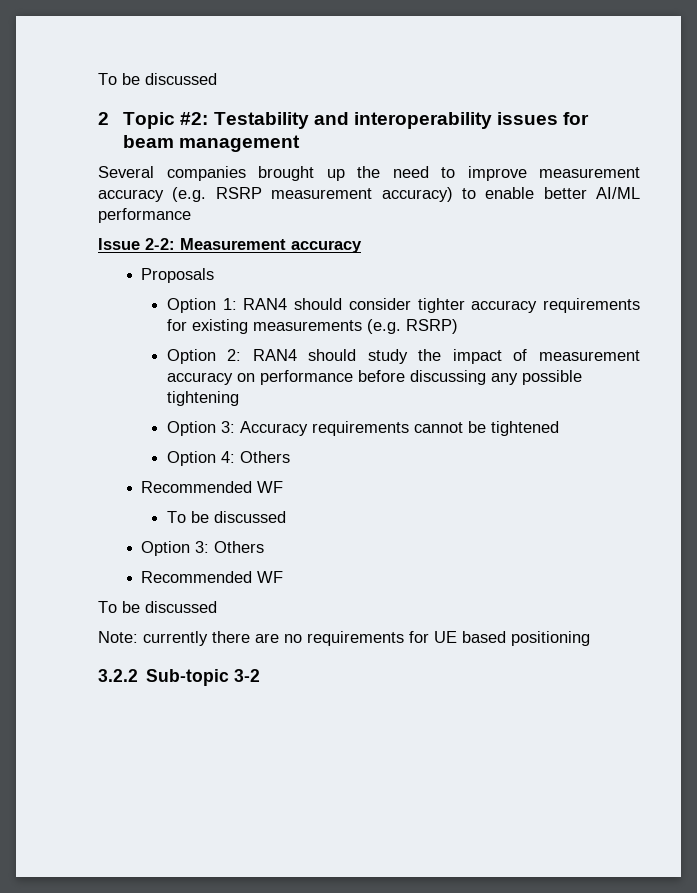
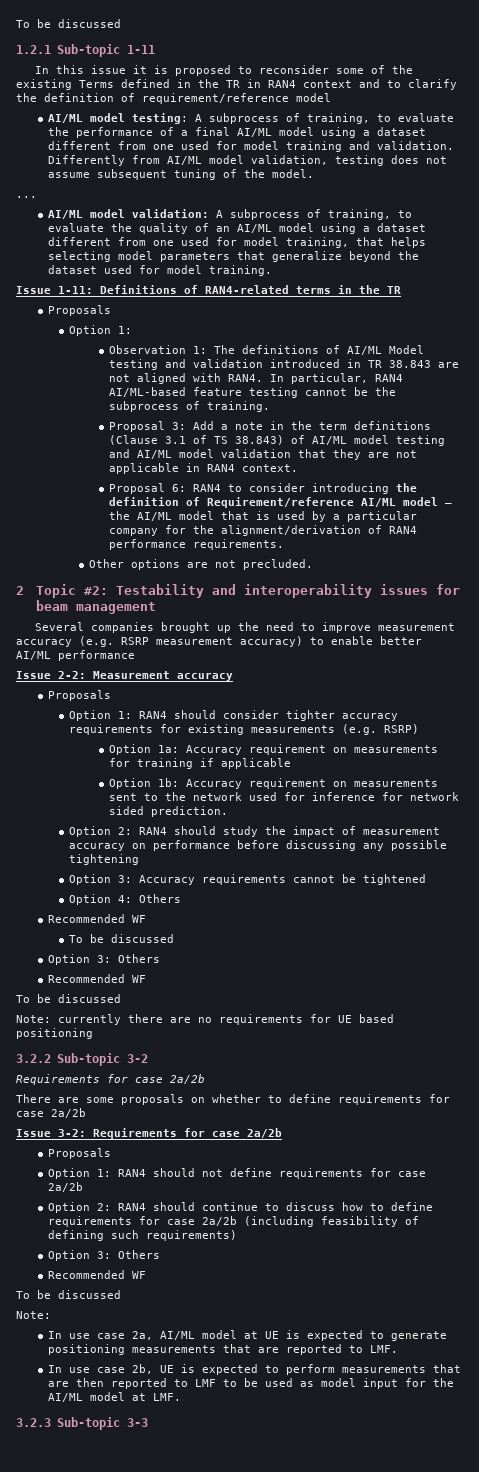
[98,73,217,85] To be discussed -> [16,19,121,28] [16,44,155,57] [34,65,413,76] [16,79,457,90] [16,93,331,104] [48,113,455,124] [48,127,427,138] [48,141,455,152] [48,155,448,166] [48,169,315,180] [16,196,37,198] [48,209,413,220] [48,223,427,234] [48,237,427,248] [48,251,420,262] [48,265,273,276] [16,285,401,294] [48,305,112,316] [68,325,132,336] [109,345,425,355] [109,359,460,370] [109,373,404,384] [109,387,397,398] [109,401,271,412] [109,421,432,432] [109,435,446,446] [109,449,418,460] [109,463,299,474] [109,483,418,494] [109,497,453,508] [109,511,418,522] [109,525,418,536] [109,539,285,550] [88,559,313,570] To be discussed // 1.2.1 Sub-topic 1-11 // In this issue it is proposed to reconsider some of the existing Terms defined in the TR in RAN4 context and to clarify the definition of requirement/reference model // AI/ML model testing: A subprocess of training, to evaluate the performance of a final AI/ML model using a dataset different from one used for model training and validation. Differently from AI/ML model validation, testing does not assume subsequent tuning of the model. // ... // AI/ML model validation: A subprocess of training, to evaluate the quality of an AI/ML model using a dataset different from one used for model training, that helps selecting model parameters that generalize beyond the dataset used for model training. // Issue 1-11: Definitions of RAN4-related terms in the TR // Proposals // Option 1: // Observation 1: The definitions of AI/ML Model testing and validation introduced in TR 38.843 are not aligned with RAN4. In particular, RAN4 AI/ML-based feature testing cannot be the subprocess of training. // Proposal 3: Add a note in the term definitions (Clause 3.1 of TS 38.843) of AI/ML model testing and AI/ML model validation that they are not applicable in RAN4 context. // Proposal 6: RAN4 to consider introducing the definition of Requirement/reference AI/ML model – the AI/ML model that is used by a particular company for the alignment/derivation of RAN4 performance requirements. // Other options are not precluded.
(458, 326) none -> [109,744,439,755] [109,758,292,769] [109,778,439,789] [109,792,460,801] [109,806,229,817] // Option 1a: Accuracy requirement on measurements for training if applicable // Option 1b: Accuracy requirement on measurements sent to the network used for inference for network sided prediction.
(261, 675) none -> [16,1074,205,1085] [16,1094,450,1105] [16,1108,86,1118] [16,1128,282,1139] [48,1148,112,1159] [48,1168,427,1179] [48,1182,84,1192] [48,1202,434,1213] [48,1216,420,1227] [48,1230,238,1241] [48,1250,161,1261] [48,1270,147,1279] [16,1290,121,1299] [16,1311,51,1319] [48,1330,448,1341] [48,1344,399,1355] [48,1364,462,1375] [48,1378,455,1389] [48,1392,182,1402] [16,1417,148,1430] // Requirements for case 2a/2b // There are some proposals on whether to define requirements for case 2a/2b // Issue 3-2: Requirements for case 2a/2b // Proposals // Option 1: RAN4 should not define requirements for case 2a/2b // Option 2: RAN4 should continue to discuss how to define requirements for case 2a/2b (including feasibility of defining such requirements) // Option 3: Others // Recommended WF // To be discussed // Note: // In use case 2a, AI/ML model at UE is expected to generate positioning measurements that are reported to LMF. // In use case 2b, UE is expected to perform measurements that are then reported to LMF to be used as model input for the AI/ML model at LMF. // 3.2.3 Sub-topic 3-3

